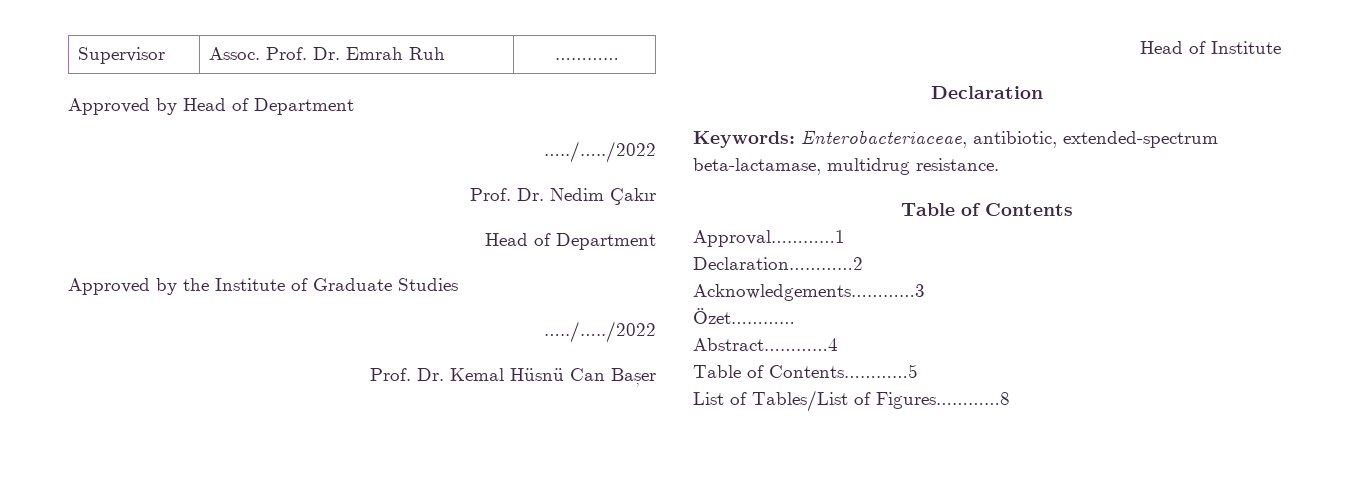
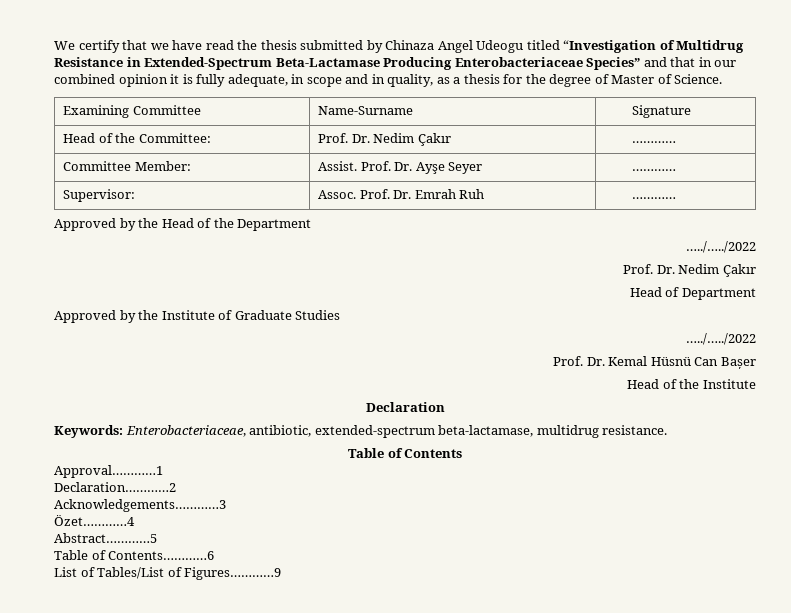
[78,47,166,64] Supervisor -> [54,40,745,53] [54,57,737,70] [54,74,723,87] [63,105,201,118] [318,106,414,115] [631,105,691,118] [63,133,211,143] [318,133,451,146] [631,141,676,143] [63,161,191,171] [318,161,483,174] [631,169,676,171] [63,189,136,202] We certify that we have read the thesis submitted by Chinaza Angel Udeogu titled “Investigation of Multidrug Resistance in Extended-Spectrum Beta-Lactamase Producing Enterobacteriaceae Species” and that in our combined opinion it is fully adequate, in scope and in quality, as a thesis for the degree of Master of Science. // Examining Committee | Name-Surname | Signature // Head of the Committee: | Prof. Dr. Nedim Çakır | ………… // Committee Member: | Assist. Prof. Dr. Ayşe Seyer | ………… // Supervisor:
[183,98,249,111] Head of -> [138,218,234,228] the Head of the
(1206, 47) none -> [679,379,700,389] the
[693,308,795,324] [693,338,838,351] [693,364,918,378] Özet………… // Abstract…………4 // Table of Contents…………5 -> [54,515,135,526] [54,533,157,543] [54,550,215,560] Özet…………4 // Abstract…………5 // Table of Contents…………6
[876,392,1010,409] Figures…………8 -> [184,567,282,580] Figures…………9

